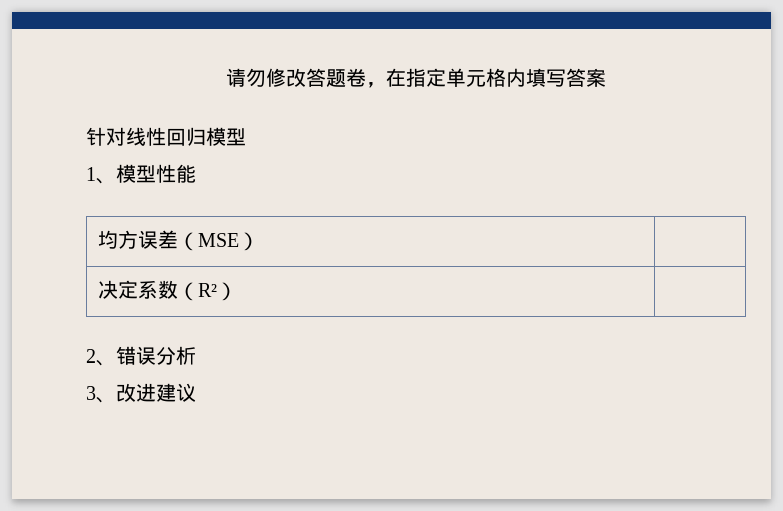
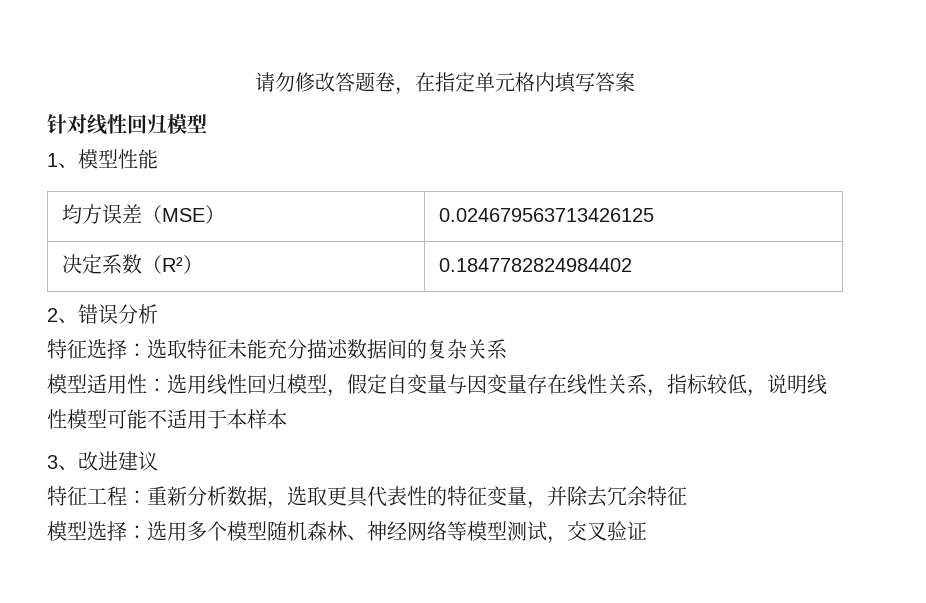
(260, 241) none -> [438,208,654,222] 0.024679563713426125
(238, 291) none -> [438,258,632,272] 0.1847782824984402
[86,383,196,403] 3、改进建议 -> [47,339,507,359] [47,374,827,397] [47,409,287,429] [47,451,158,471] [47,486,687,509] [47,521,647,544] 特征选择：选取特征未能充分描述数据间的复杂关系 // 模型适用性：选用线性回归模型，假定自变量与因变量存在线性关系，指标较低，说明线性模型可能不适用于本样本 // 3、改进建议 // 特征工程：重新分析数据，选取更具代表性的特征变量，并除去冗余特征 // 模型选择：选用多个模型随机森林、神经网络等模型测试，交叉验证

